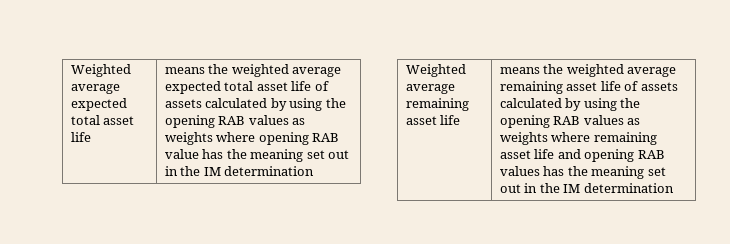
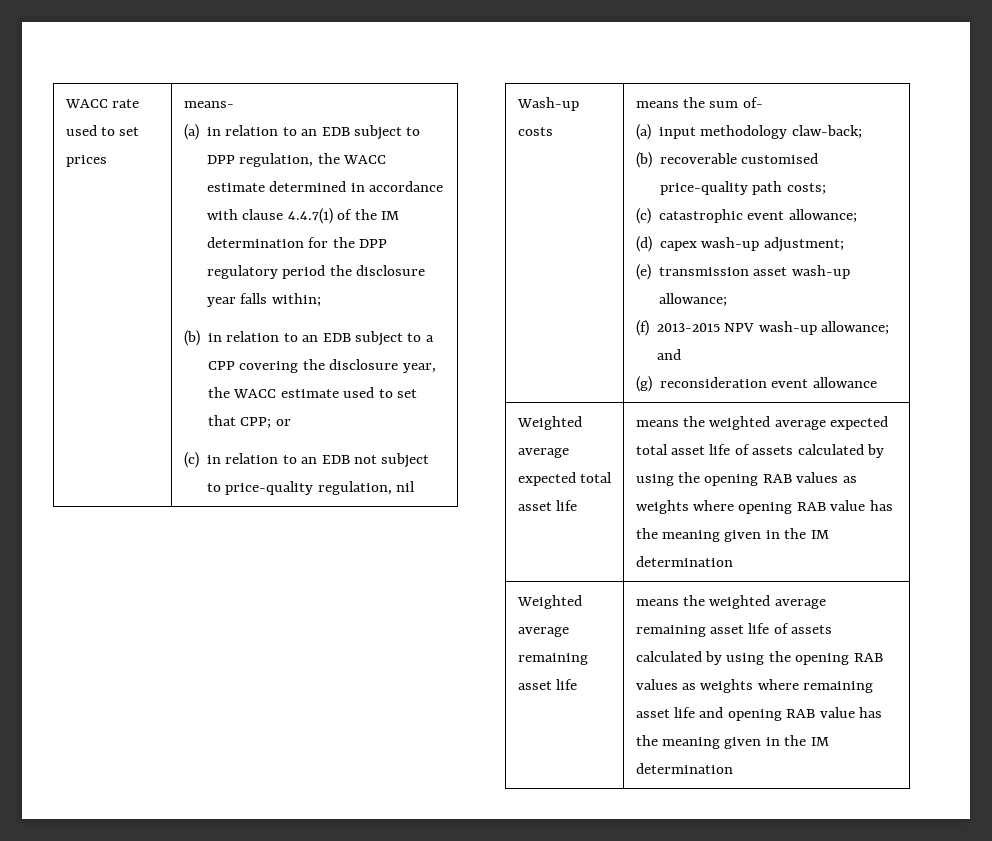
(70, 70) none -> [64,99,139,108] [65,125,140,136] [65,155,107,167] [183,101,234,108] [183,124,421,140] [206,153,387,167] [206,181,444,192] [206,208,400,224] [206,237,388,248] [206,265,426,279] [206,293,321,307] [183,330,434,346] [207,359,436,373] [207,387,418,398] [207,415,291,429] [183,452,430,468] [206,481,416,495] [516,97,579,111] [517,127,553,136] [635,97,763,108] [635,124,862,140] [635,152,819,168] [659,181,826,195] [635,208,857,224] [635,236,844,252] [635,264,850,280] [658,293,727,307] [635,320,890,336] [656,349,681,360] [635,376,877,392] WACC rate used to set prices | means- // (a) in relation to an EDB subject to DPP regulation, the WACC estimate determined in accordance with clause 4.4.7(1) of the IM determination for the DPP regulatory period the disclosure year falls within; // (b) in relation to an EDB subject to a CPP covering the disclosure year, the WACC estimate used to set that CPP; or // (c) in relation to an EDB not subject to price-quality regulation, nil // Wash-up costs | means the sum of- // (a) input methodology claw-back; // (b) recoverable customised price-quality path costs; // (c) catastrophic event allowance; // (d) capex wash-up adjustment; // (e) transmission asset wash-up allowance; // (f) 2013-2015 NPV wash-up allowance; and // (g) reconsideration event allowance //
[306,150,350,159] set out -> [724,530,762,542] given
[499,166,666,179] [499,184,521,193] values has the meaning set out -> [819,707,883,718] [635,735,762,749] value has the meaning given

